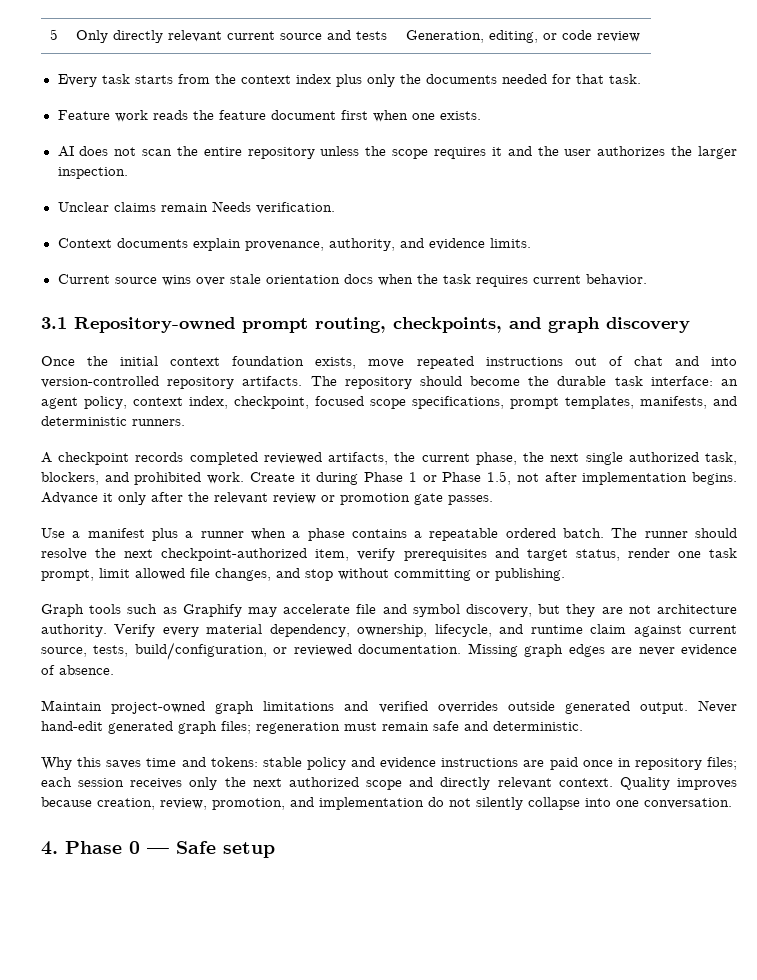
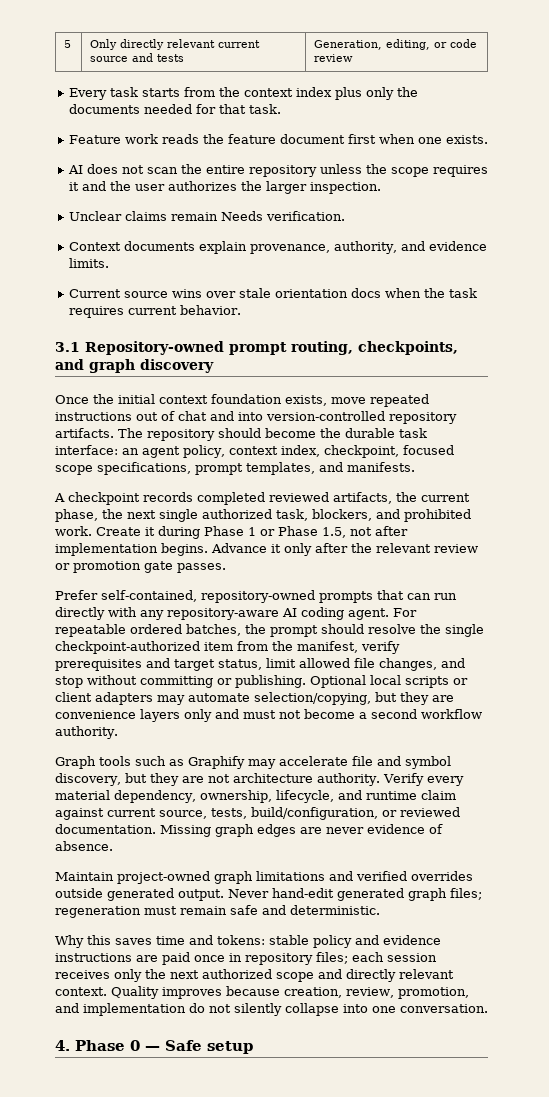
[640,396,737,409] [41,416,185,426] manifests, and deterministic runners. -> [319,462,415,472] and manifests.
[41,528,737,541] [41,548,350,561] Use a manifest plus a runner when a phase contains a repeatable ordered batch. The runner should resolve the next checkpoint-authorized item, -> [55,590,457,603] [55,607,417,620] [55,624,484,637] [55,641,358,654] Prefer self-contained, repository-owned prompts that can run directly with any repository-aware AI coding agent. For repeatable ordered batches, the prompt should resolve the single checkpoint-authorized item from the manifest,
[627,548,737,558] [41,569,94,581] render one task prompt, -> (262, 664) none
(565, 574) none -> [310,675,468,688] [55,692,454,705] [55,709,482,722] [55,726,118,739] Optional local scripts or client adapters may automate selection/copying, but they are convenience layers only and must not become a second workflow authority.

